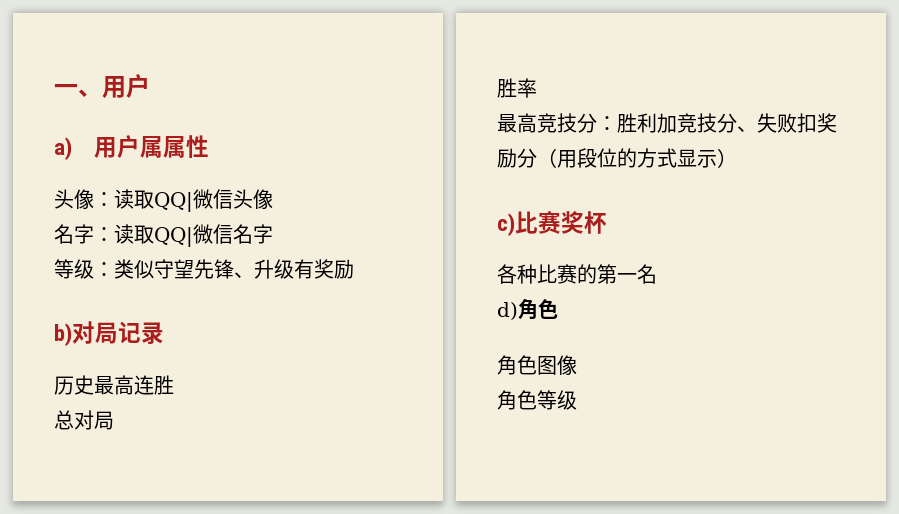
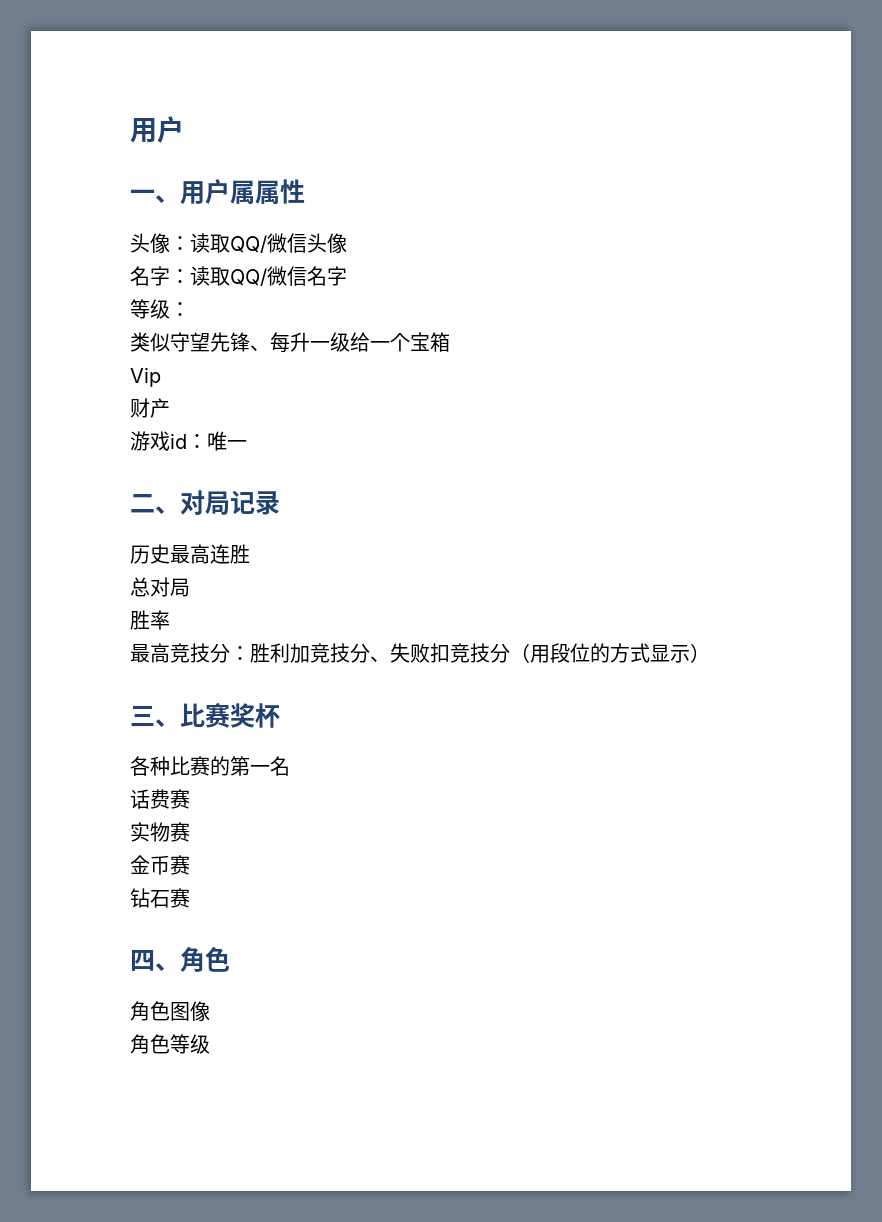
[54,84,102,97] 一、 -> (130, 130) none
[54,137,72,160] a) -> [130,189,180,203] 一、
[154,192,193,212] QQ| -> [230,235,267,253] QQ/
[154,227,193,247] QQ| -> [230,268,267,286] QQ/
(114, 269) none -> (190, 309) //
[254,259,354,279] [54,323,72,346] 升级有奖励 // b) -> [270,332,450,353] [130,367,161,387] [130,398,170,418] [130,431,247,451] [130,494,180,514] 每升一级给一个宝箱 // Vip // 财产 // 游戏id：唯一 // 二、
[817,113,837,133] [497,148,517,168] 奖励 -> [450,643,490,663] 竞技
[497,213,515,236] c) -> [130,705,180,727] 三、
[497,302,518,320] d) -> [130,789,190,809] [130,822,190,842] [130,855,190,875] [130,888,190,908] [130,950,180,971] 话费赛 // 实物赛 // 金币赛 // 钻石赛 // 四、

